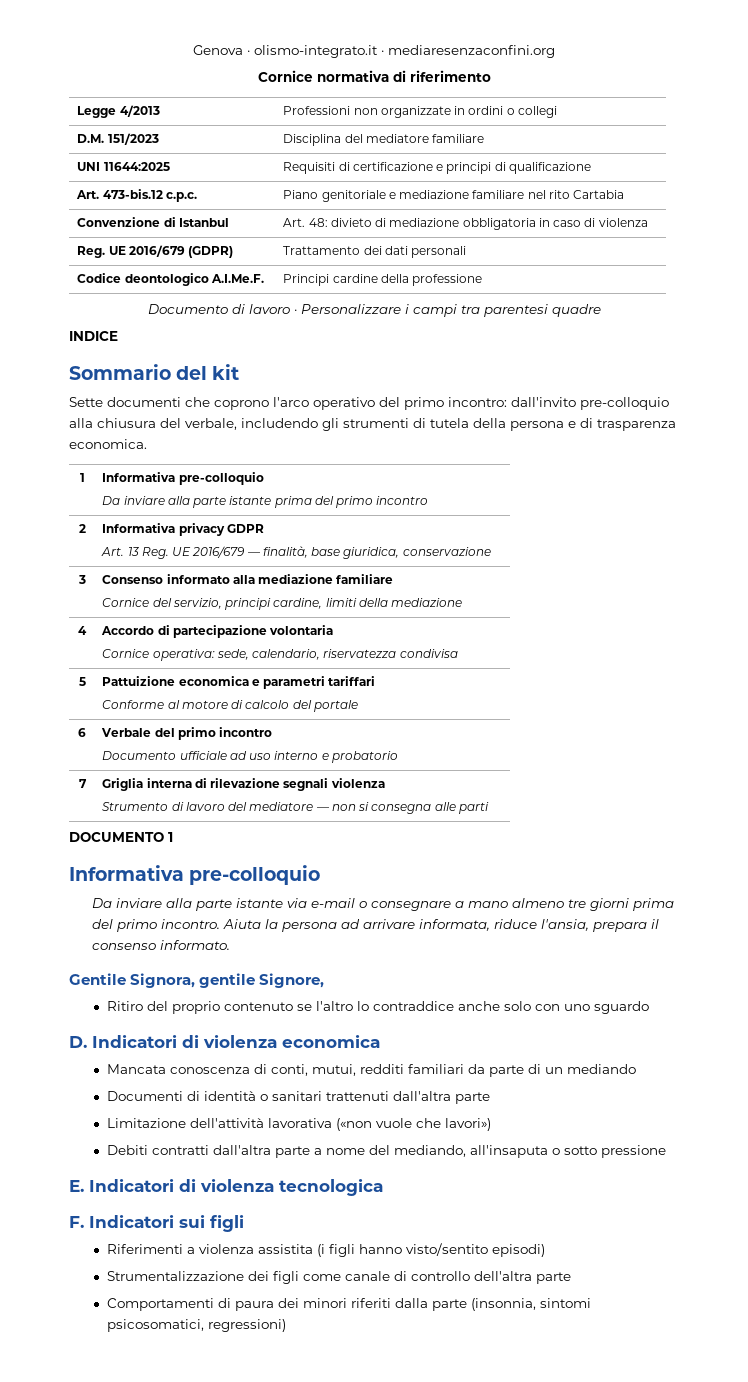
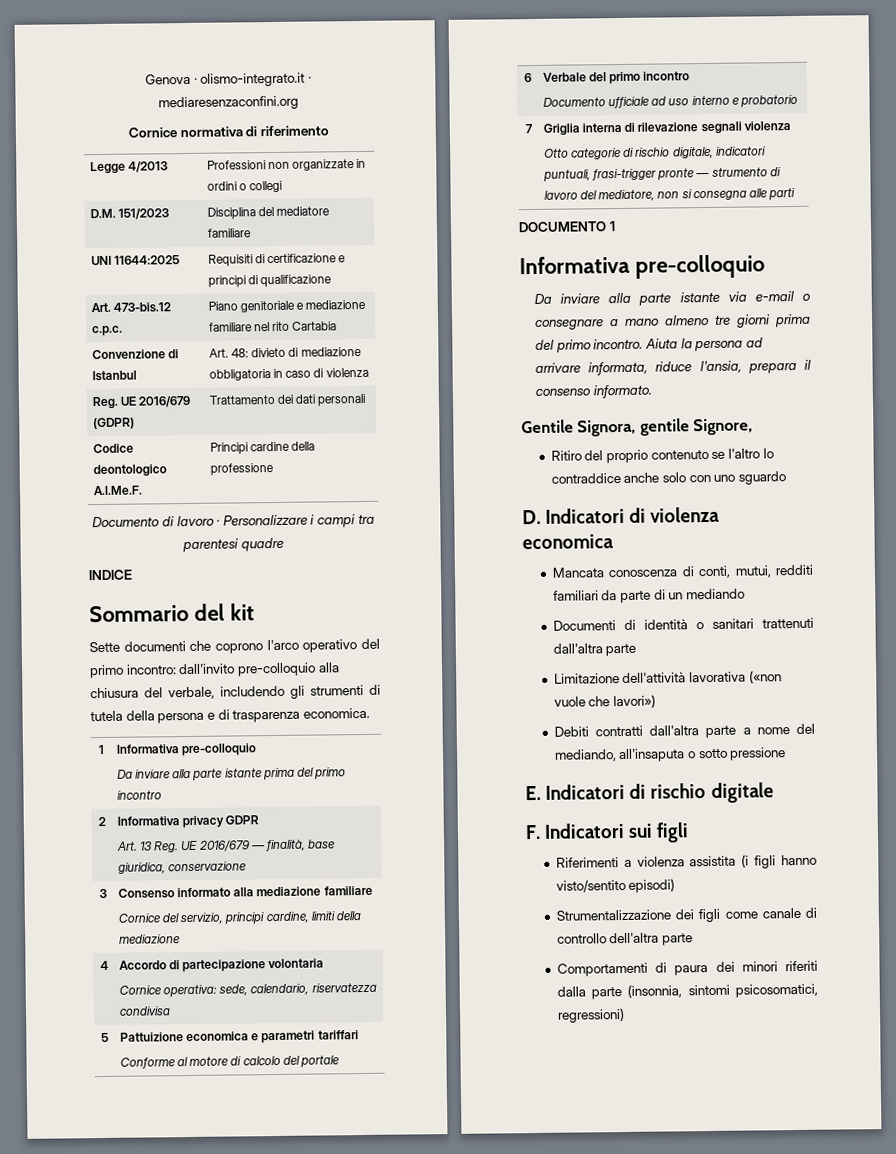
[102,802,169,811] Strumento -> [543,146,766,160] [542,167,768,182] Otto categorie di rischio digitale, indicatori puntuali, frasi-trigger pronte — strumento
[249,802,330,811] mediatore — -> [598,189,656,202] mediatore,
[200,1179,383,1196] violenza tecnologica -> [650,782,774,803] rischio digitale

